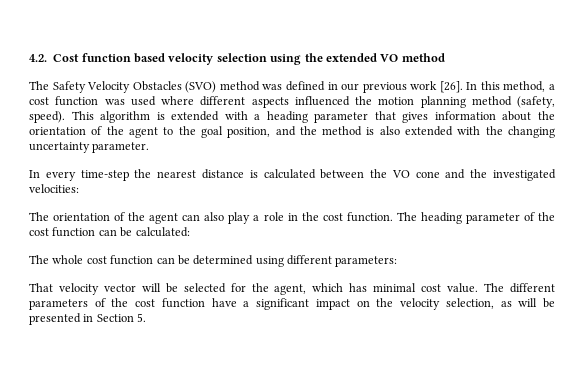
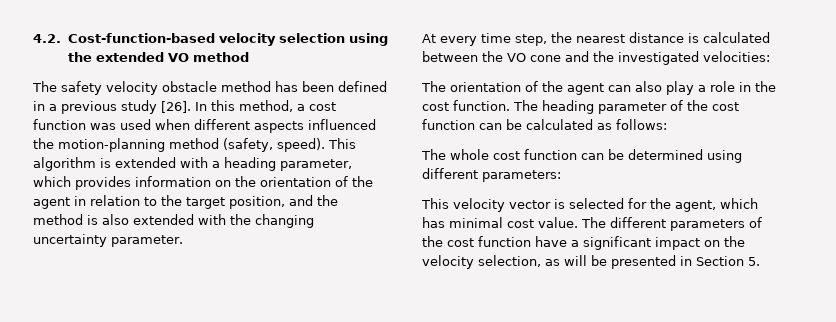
[53,53,165,63] Cost function based -> [67,33,215,43] Cost-function-based
[52,81,438,93] Safety Velocity Obstacles (SVO) method was defined in our previous work -> [61,81,387,95] [33,100,157,114] safety velocity obstacle method has been defined in a previous study
[161,96,194,105] where -> [155,119,190,130] when
[378,96,466,108] motion planning -> [58,138,165,152] motion-planning
[314,111,532,123] parameter that gives information about -> [280,159,352,171] [33,176,231,190] parameter, which provides information on
(158, 132) none -> [74,195,140,206] in relation
[200,126,223,138] goal -> [186,197,225,209] target
[29,170,129,181] In every time-step -> [422,33,547,46] At every time step,
[135,227,190,237] calculated: -> [526,119,667,130] calculated as follows:
[29,283,53,292] That -> [421,198,449,209] This
[141,283,178,293] will be -> [554,199,565,209] is

